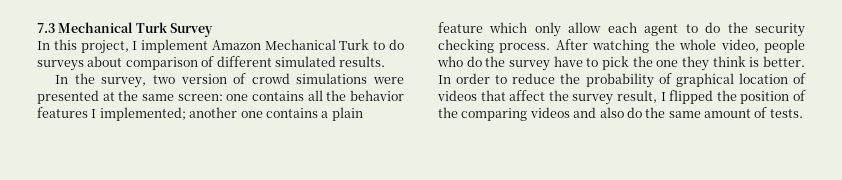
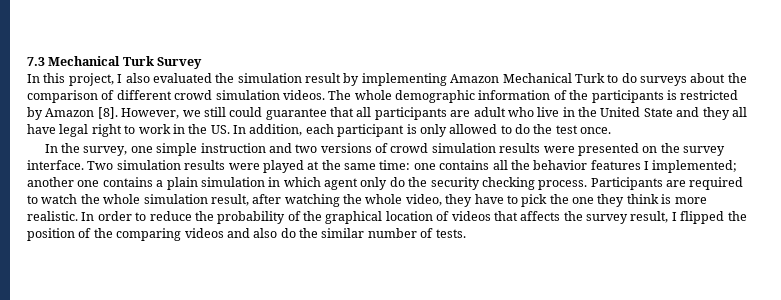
[141,39,209,53] implement -> [125,73,447,86] also evaluated the simulation result by implementing
(123, 61) none -> [727,73,747,83] the
[274,56,386,67] [55,73,405,88] [37,90,99,104] simulated results. // In the survey, two version of crowd simulations were presented -> [174,90,739,103] [27,107,747,120] [27,124,612,137] [44,143,726,156] [27,160,304,173] crowd simulation videos. The whole demographic information of the participants is restricted by Amazon [8]. However, we still could guarantee that all participants are adult who live in the United State and they all have legal right to work in the US. In addition, each participant is only allowed to do the test once. // In the survey, one simple instruction and two versions of crowd simulation results were presented on the survey interface. Two simulation results were played
[177,94,223,101] screen: -> [379,160,411,170] time:
[438,22,698,37] feature which only allow each agent to -> [200,177,388,190] simulation in which agent only
[555,39,805,53] [437,56,550,71] After watching the whole video, people who do the survey -> [590,177,744,190] [27,194,473,207] Participants are required to watch the whole simulation result, after watching the whole video, they
[763,56,805,67] better. -> [674,197,707,204] [27,211,78,221] more realistic.
(672, 78) none -> [303,211,322,221] the
[509,90,546,101] affect -> [520,211,561,221] affects
[668,109,751,118] same amount -> [321,228,417,238] similar number

